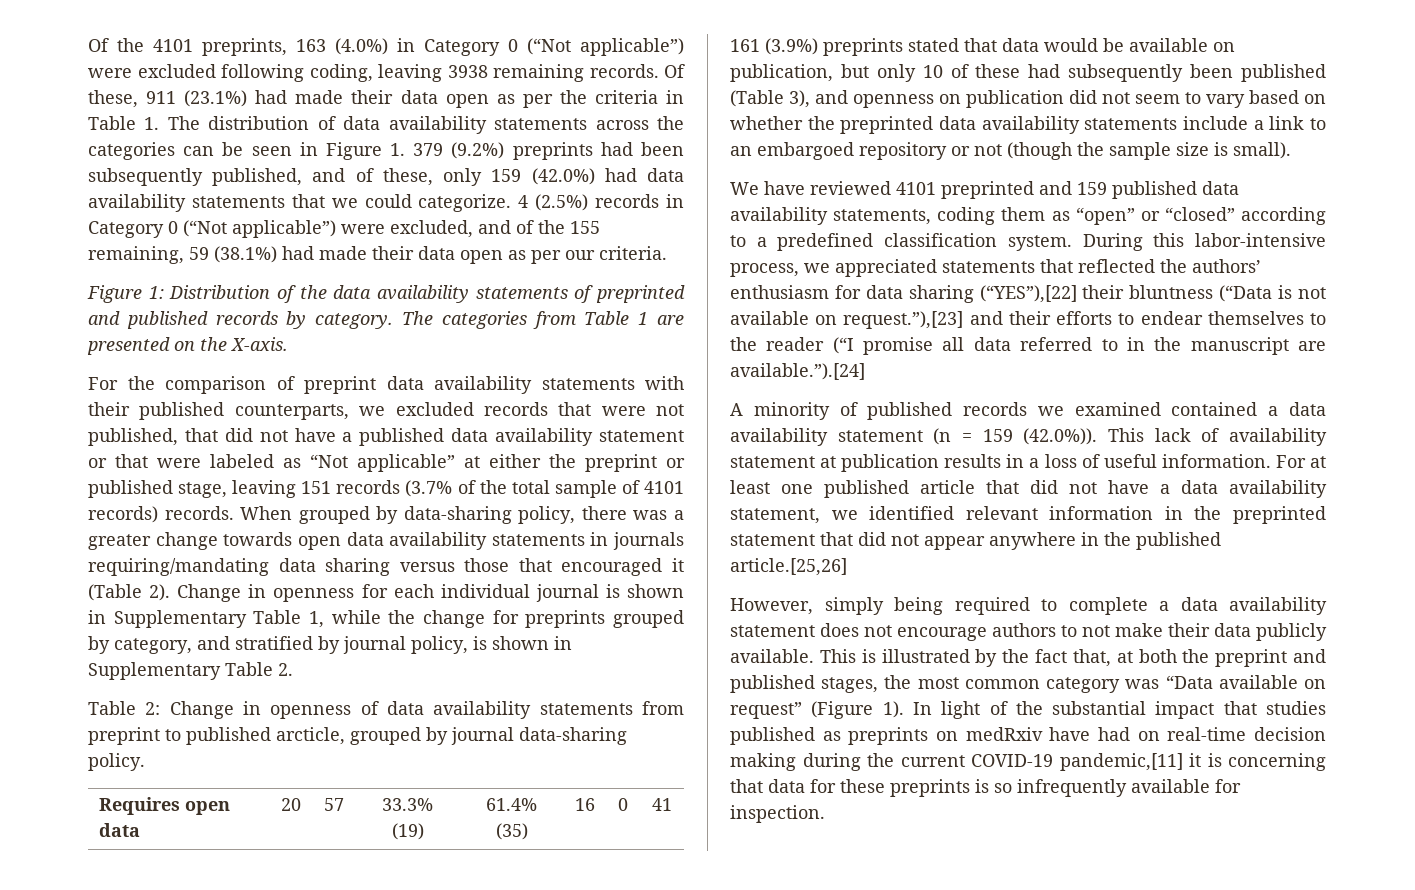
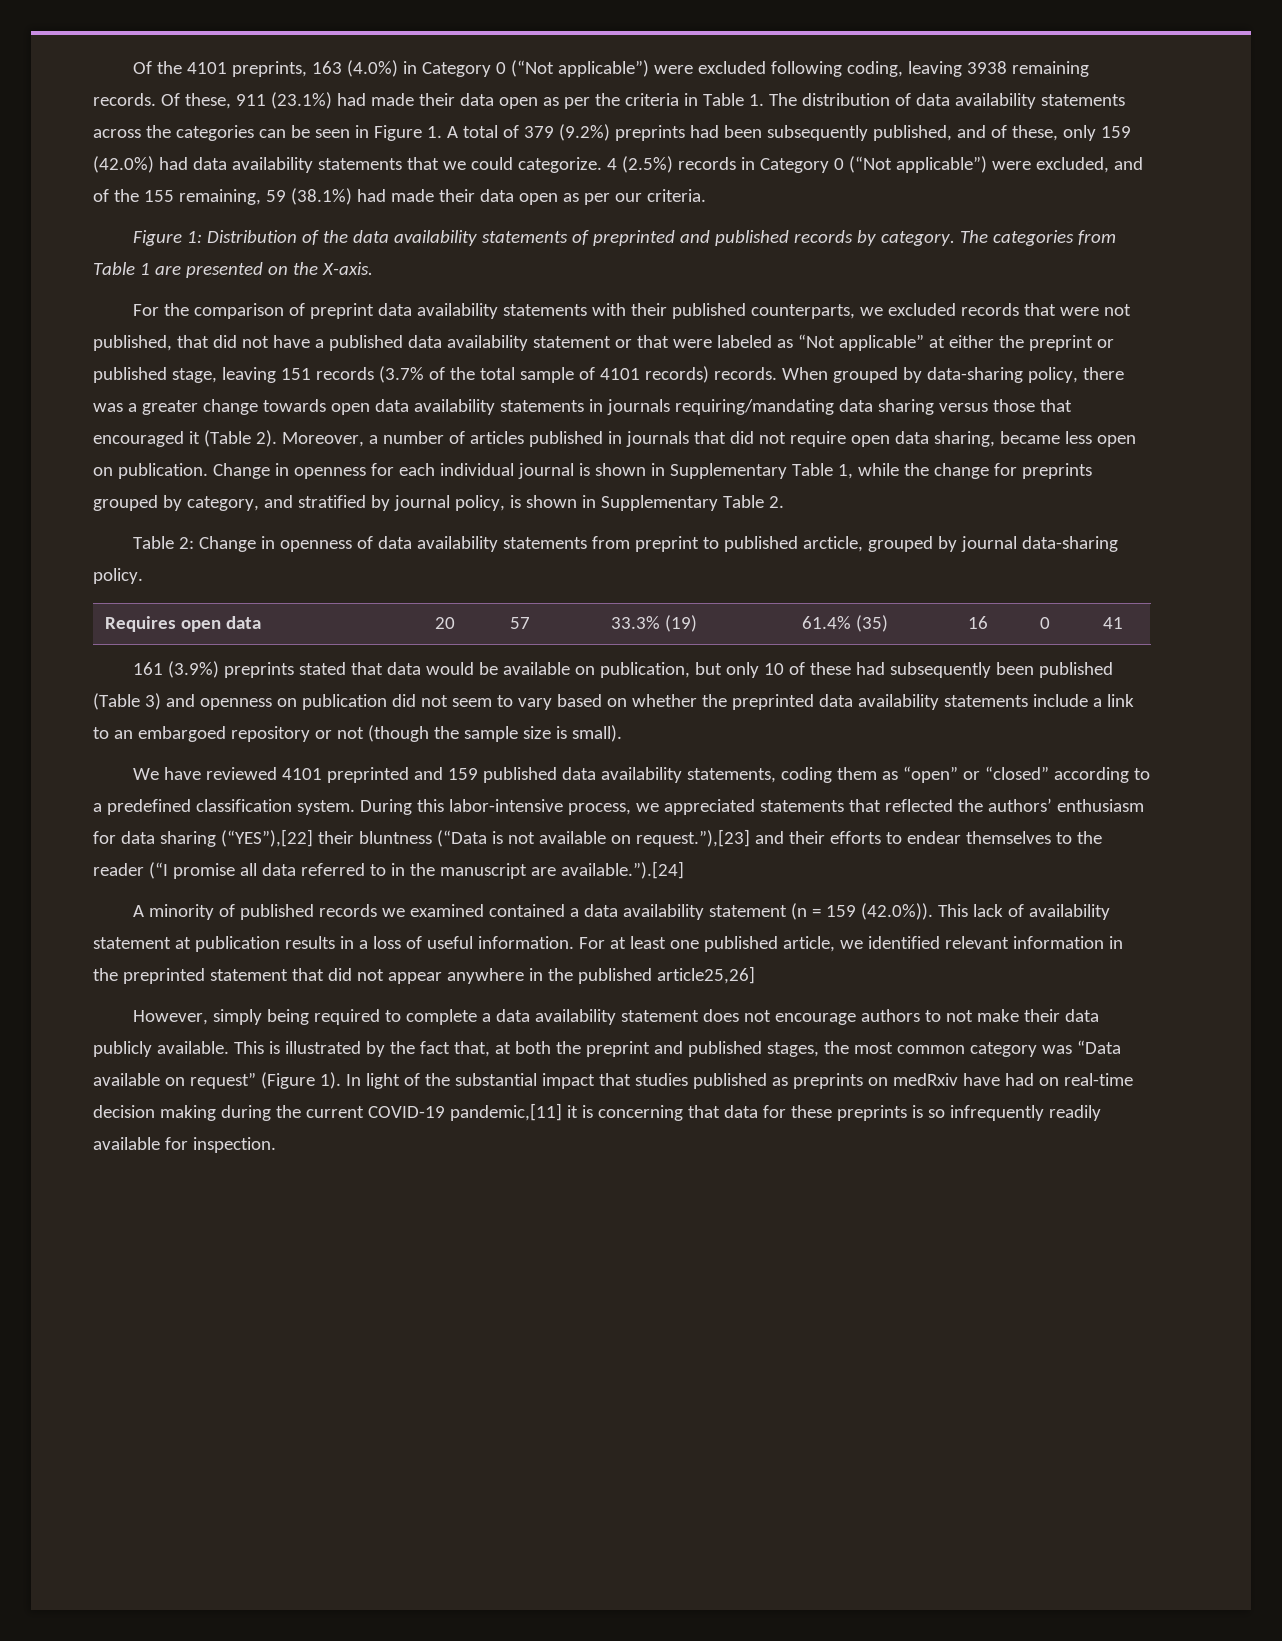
(406, 149) none -> [446,125,519,138] A total of
(171, 592) none -> [281,431,1136,447] [93,463,208,479] Moreover, a number of articles published in journals that did not require open data sharing, became less open on publication.
[789,90,810,108] 3), -> [144,693,161,710] 3)
[920,480,1327,498] [730,508,820,524] article that did not have a data availability statement, -> [782,936,835,952] article,
[730,558,847,576] article.[25,26] -> [656,966,755,984] article25,26]
(1127, 788) none -> [1048,1105,1101,1121] readily

